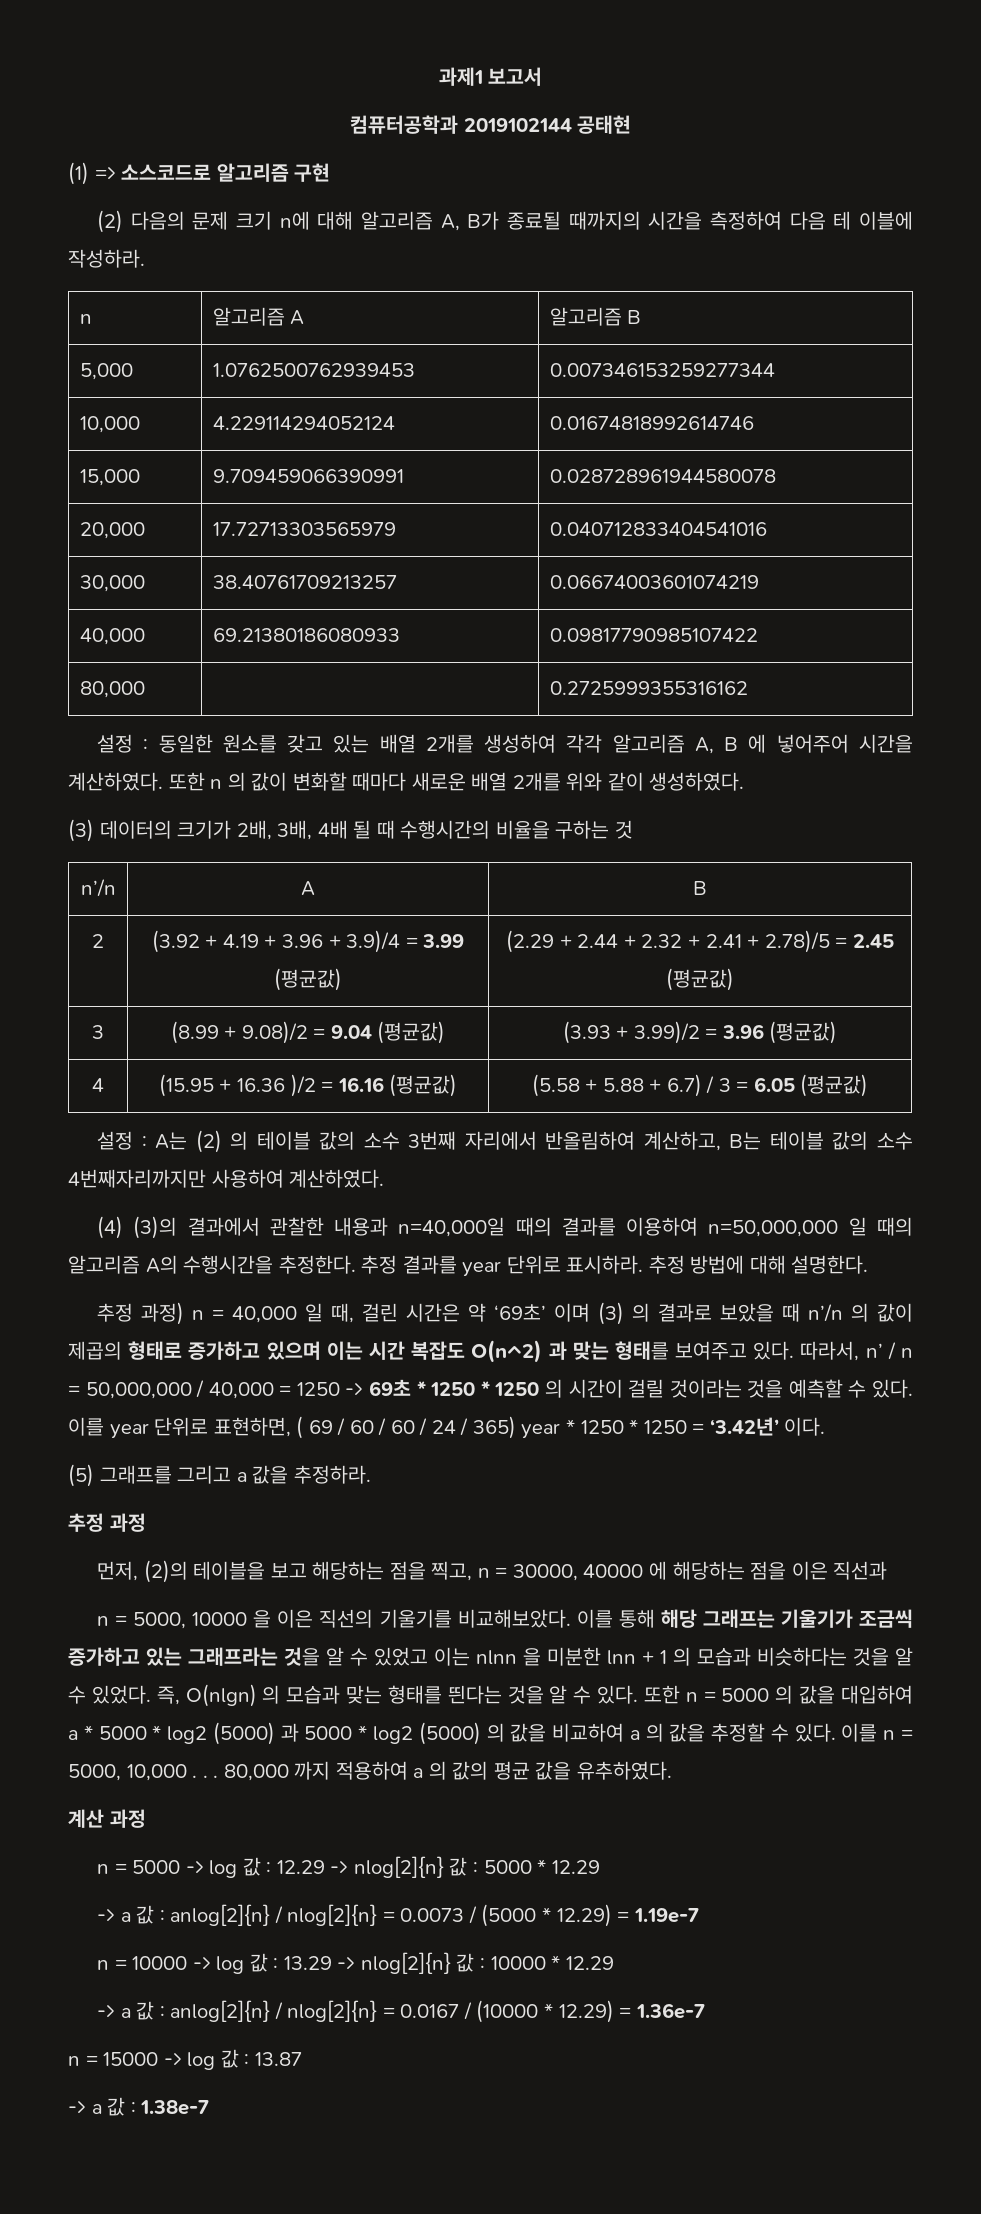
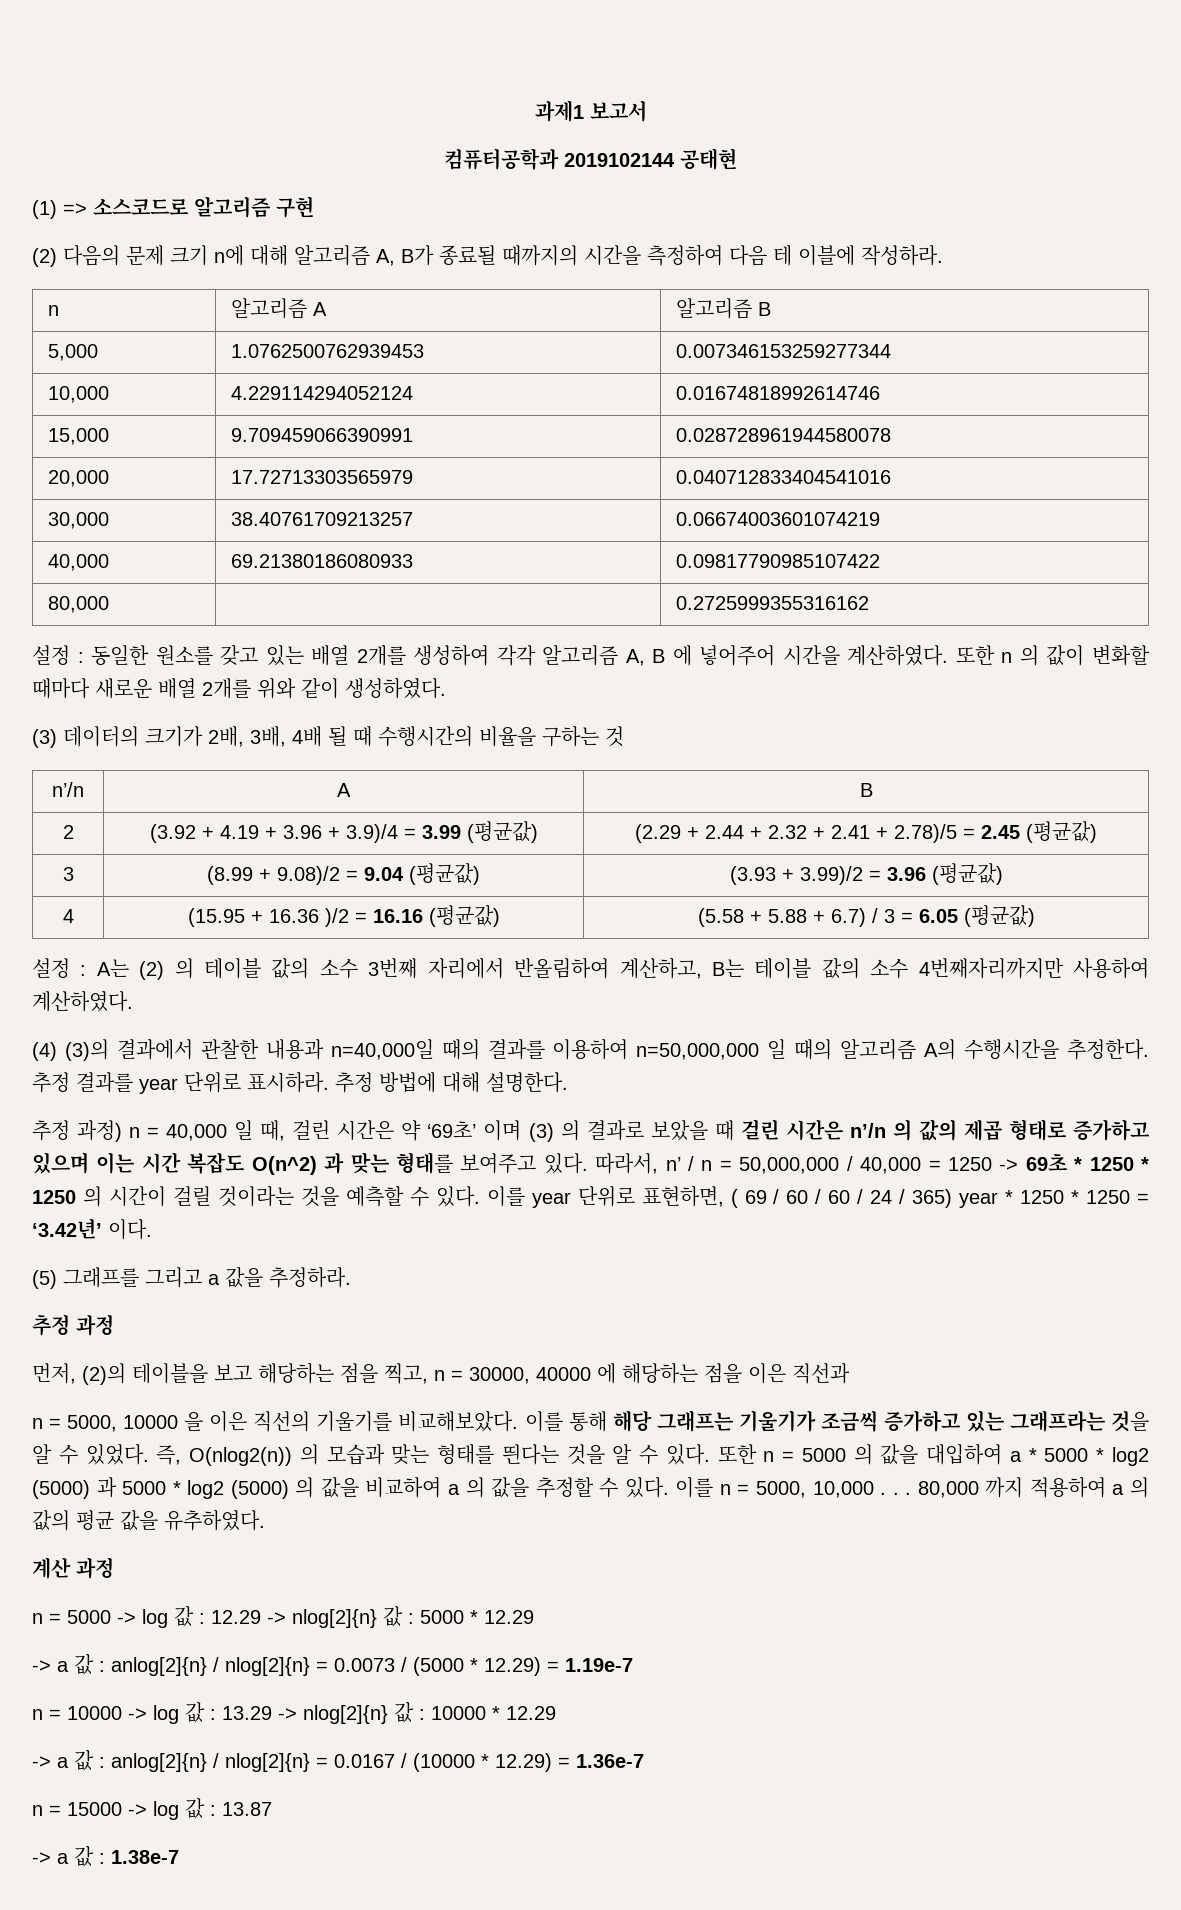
[808,1303,914,1322] [68,1341,122,1360] n’/n 의 값이 제곱의 -> [740,1119,1002,1141] 걸린 시간은 n’/n 의 값의 제곱
[374,1647,913,1666] [68,1686,86,1704] 있었고 이는 nlnn 을 미분한 lnn + 1 의 모습과 비슷하다는 것을 알 수 -> (78, 1454) none
[185,1684,257,1707] O(nlgn) -> [189,1447,293,1466] O(nlog2(n))

